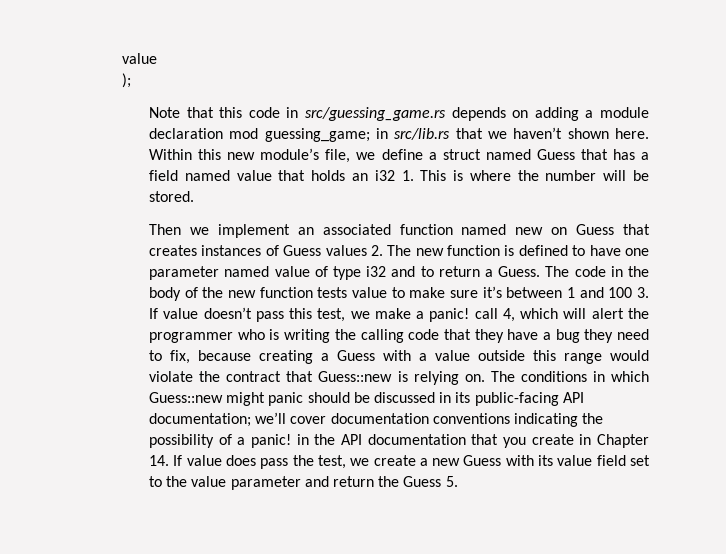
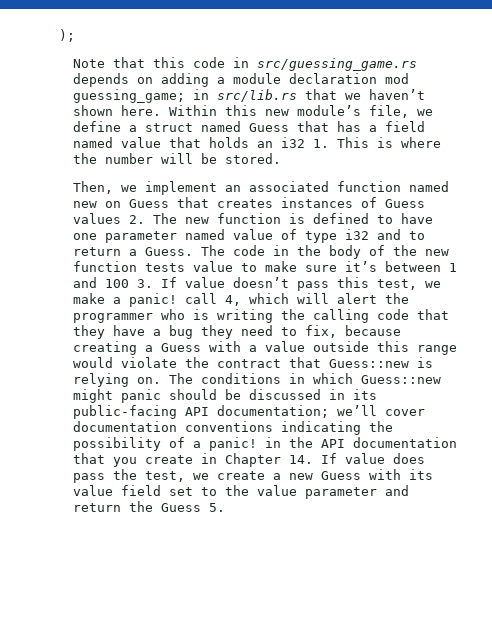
[121,53,157,64] value // -> (58, 35) none
[149,224,182,235] Then -> [72,181,113,194] Then,

